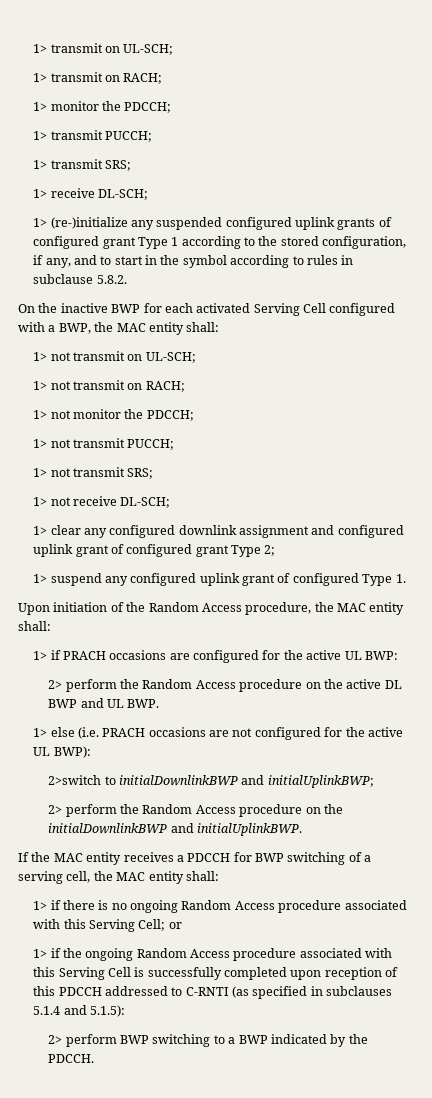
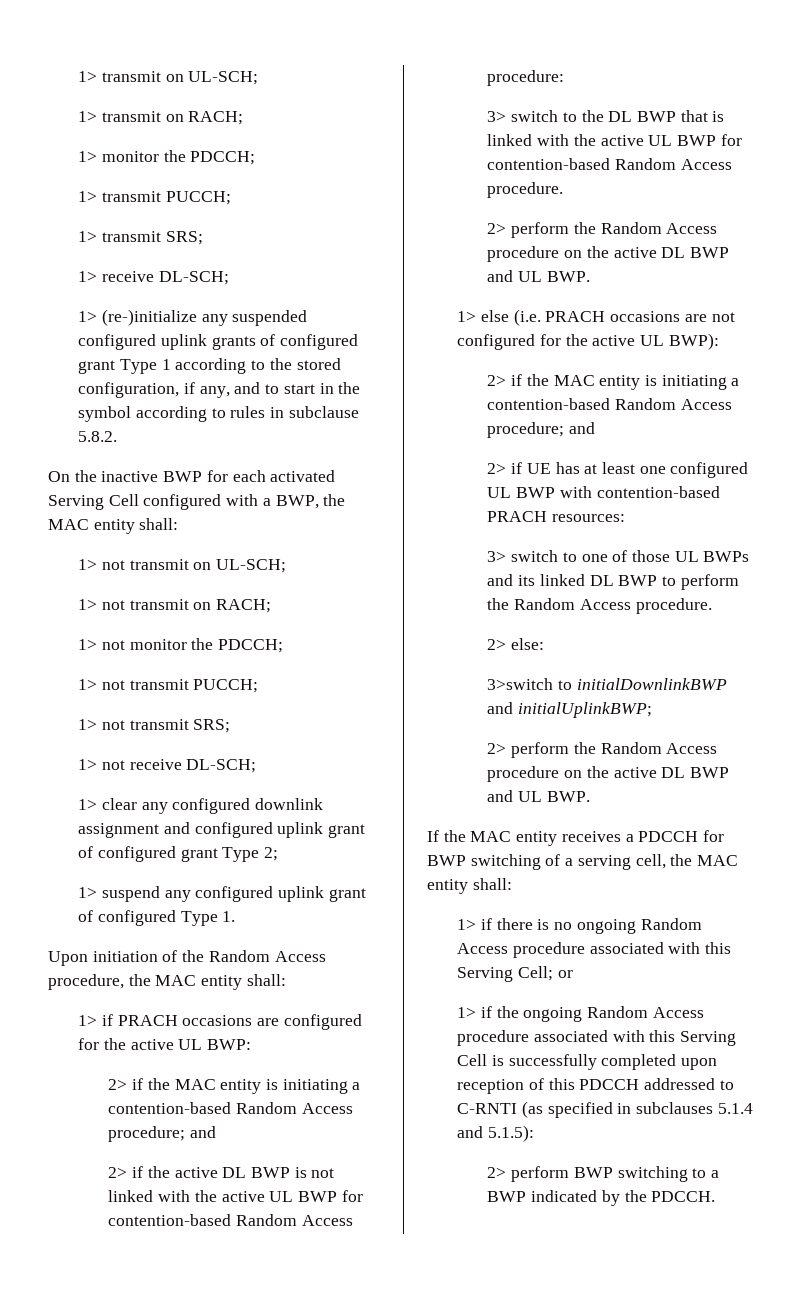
(398, 655) none -> [108,1078,361,1094] [108,1102,353,1114] [108,1126,217,1142] [108,1166,335,1178] [108,1190,363,1202] [108,1214,353,1226] [487,70,565,86] [487,110,725,122] [487,134,742,146] [487,158,732,170] [487,182,564,198] // 2> if the MAC entity is initiating a contention-based Random Access procedure; and // 2> if the active DL BWP is not linked with the active UL BWP for contention-based Random Access procedure: // 3> switch to the DL BWP that is linked with the active UL BWP for contention-based Random Access procedure.
[48,775,102,785] 2>switch -> [487,374,740,390] [487,398,732,410] [487,422,596,438] [487,462,749,478] [487,486,720,498] [487,511,626,522] [487,550,750,562] [487,574,739,590] [487,598,712,614] [487,638,545,650] [487,678,554,690] 2> if the MAC entity is initiating a contention-based Random Access procedure; and // 2> if UE has at least one configured UL BWP with contention-based PRACH resources: // 3> switch to one of those UL BWPs and its linked DL BWP to perform the Random Access procedure. // 2> else: // 3>switch
[48,823,303,836] initialDownlinkBWP and initialUplinkBWP. -> [613,767,729,778] [487,790,590,802] active DL BWP and UL BWP.

